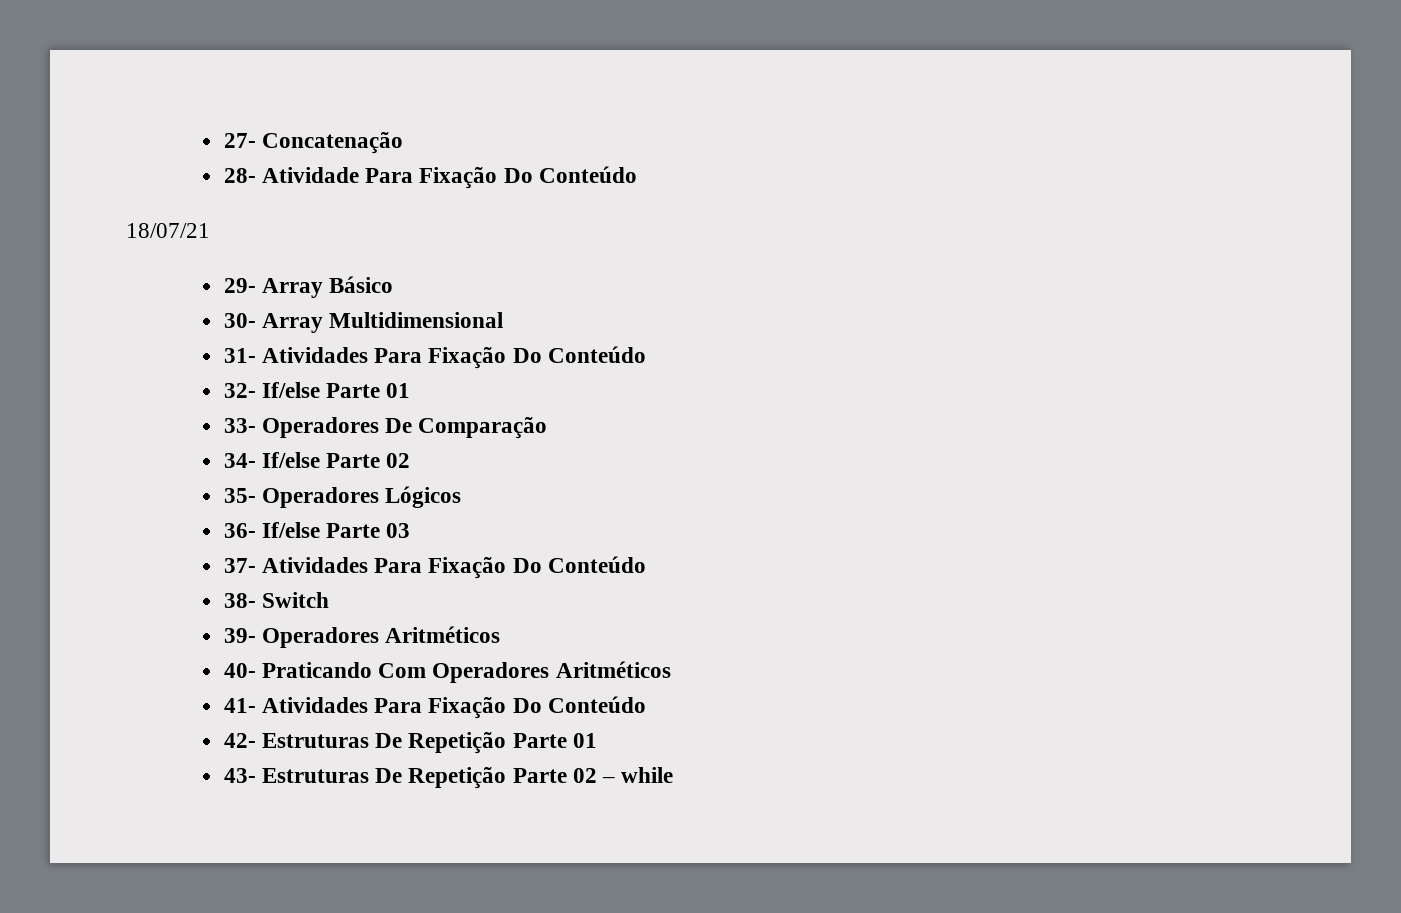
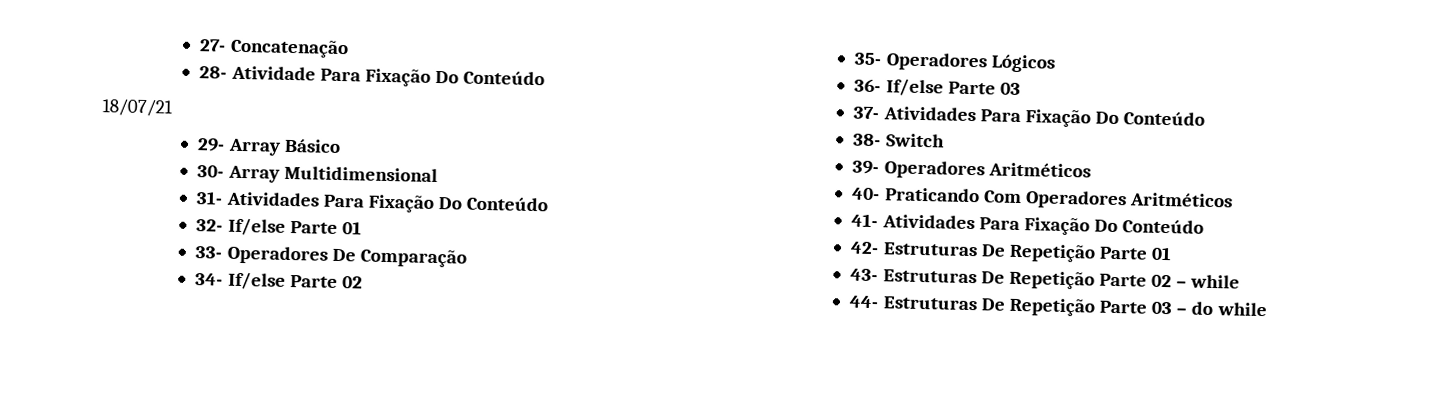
(674, 775) none -> [849,295,1267,317] // 44- Estruturas De Repetição Parte 03 – do while

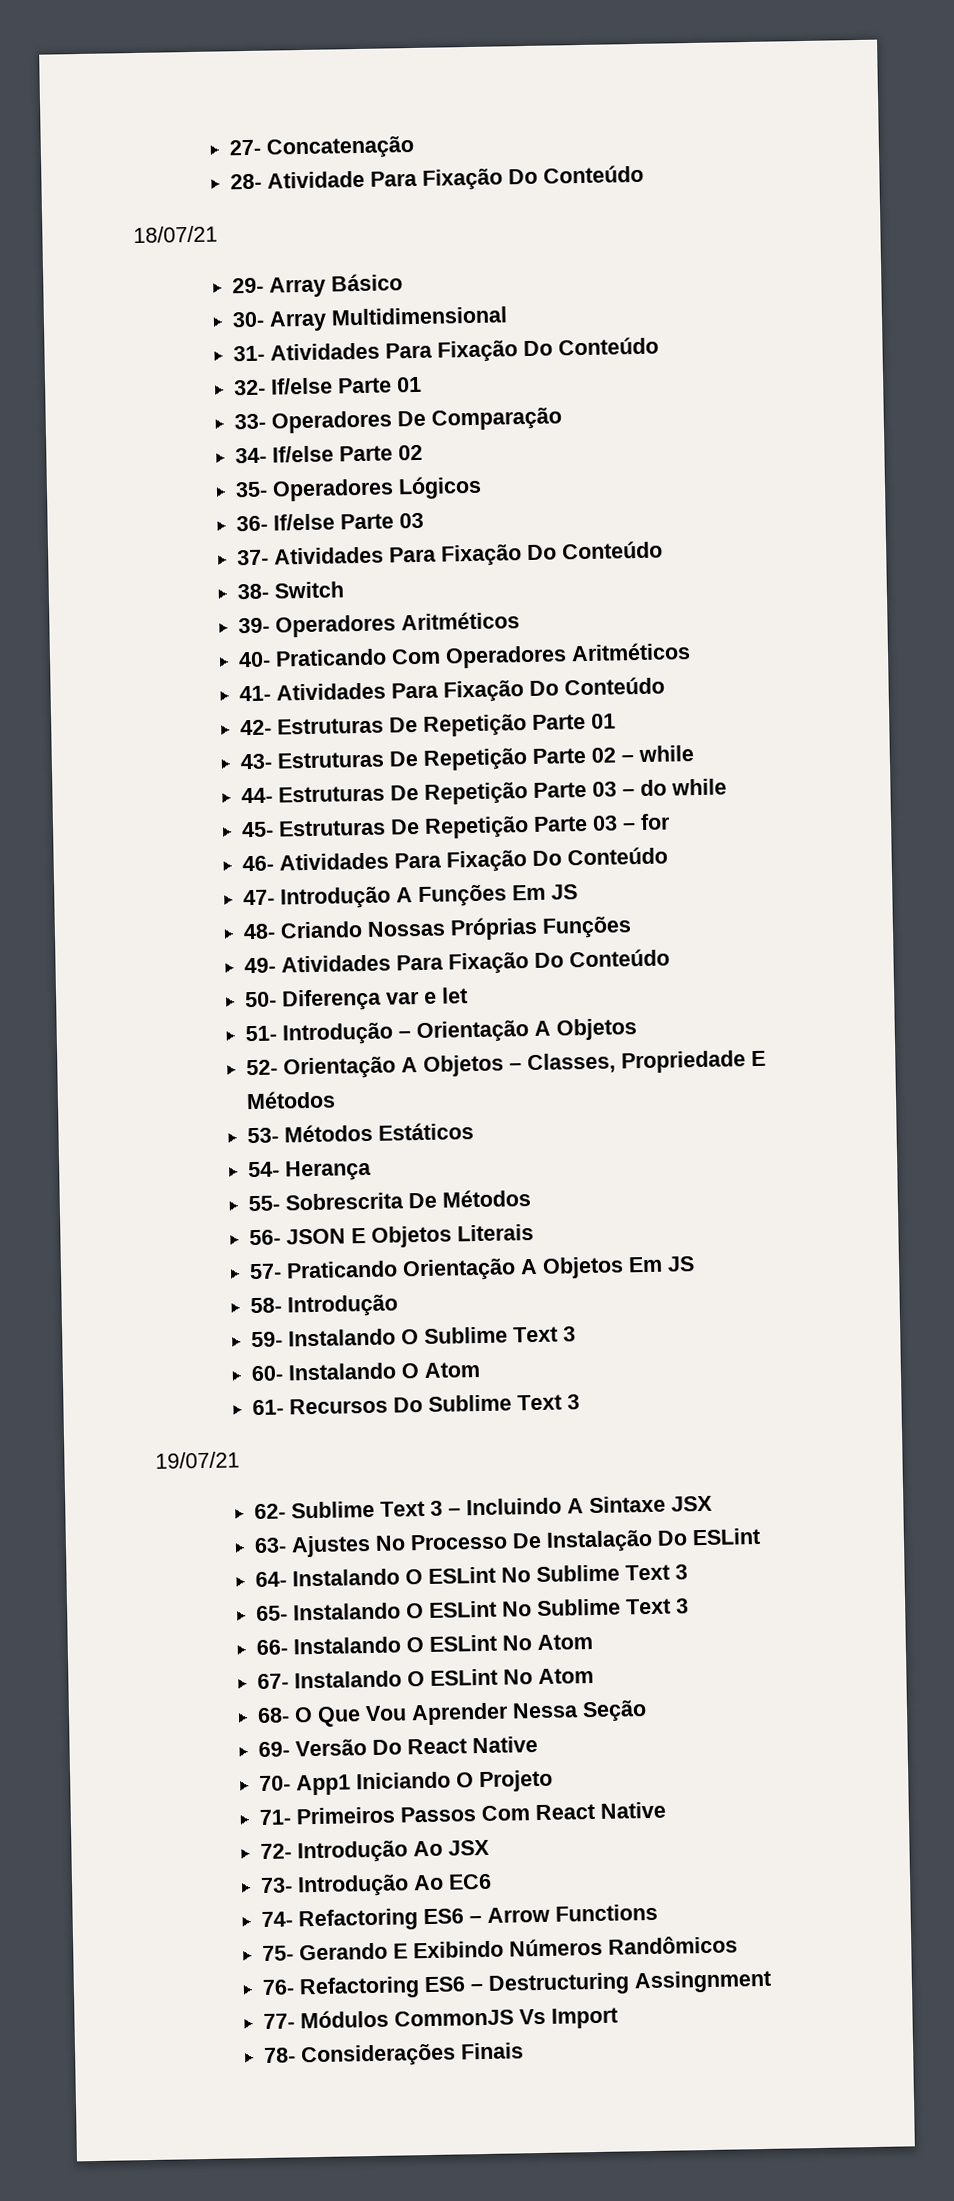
(1267, 309) none -> [241,813,672,839] [242,846,669,873] [243,884,579,910] [243,916,633,941] [244,948,671,975] [245,987,469,1012] [245,1018,638,1046] [246,1050,767,1080] [246,1090,337,1110] [247,1122,475,1144] [248,1159,373,1182] [248,1189,532,1212] [249,1223,535,1248] [249,1256,696,1282] [250,1294,399,1318] [251,1326,577,1348] [251,1361,481,1382] [252,1394,581,1416] [155,1451,240,1469] [254,1495,714,1520] [254,1527,762,1558] [255,1564,689,1588] [256,1598,690,1622] [256,1633,594,1656] [257,1667,595,1690] [257,1700,648,1727] [258,1735,539,1758] [259,1769,554,1796] [259,1801,667,1826] [260,1839,491,1864] [260,1873,493,1898] [261,1903,659,1932] [262,1935,739,1961] [262,1969,773,2000] [263,2007,619,2029] [263,2042,525,2068] // 45- Estruturas De Repetição Parte 03 – for // 46- Atividades Para Fixação Do Conteúdo // 47- Introdução A Funções Em JS // 48- Criando Nossas Próprias Funções // 49- Atividades Para Fixação Do Conteúdo // 50- Diferença var e let // 51- Introdução – Orientação A Objetos // 52- Orientação A Objetos – Classes, Propriedade E Métodos // 53- Métodos Estáticos // 54- Herança // 55- Sobrescrita De Métodos // 56- JSON E Objetos Literais // 57- Praticando Orientação A Objetos Em JS // 58- Introdução // 59- Instalando O Sublime Text 3 // 60- Instalando O Atom // 61- Recursos Do Sublime Text 3 // 19/07/21 // 62- Sublime Text 3 – Incluindo A Sintaxe JSX // 63- Ajustes No Processo De Instalação Do ESLint // 64- Instalando O ESLint No Sublime Text 3 // 65- Instalando O ESLint No Sublime Text 3 // 66- Instalando O ESLint No Atom // 67- Instalando O ESLint No Atom // 68- O Que Vou Aprender Nessa Seção // 69- Versão Do React Native // 70- App1 Iniciando O Projeto // 71- Primeiros Passos Com React Native // 72- Introdução Ao JSX // 73- Introdução Ao EC6 // 74- Refactoring ES6 – Arrow Functions // 75- Gerando E Exibindo Números Randômicos // 76- Refactoring ES6 – Destructuring Assingnment // 77- Módulos CommonJS Vs Import // 78- Considerações Finais

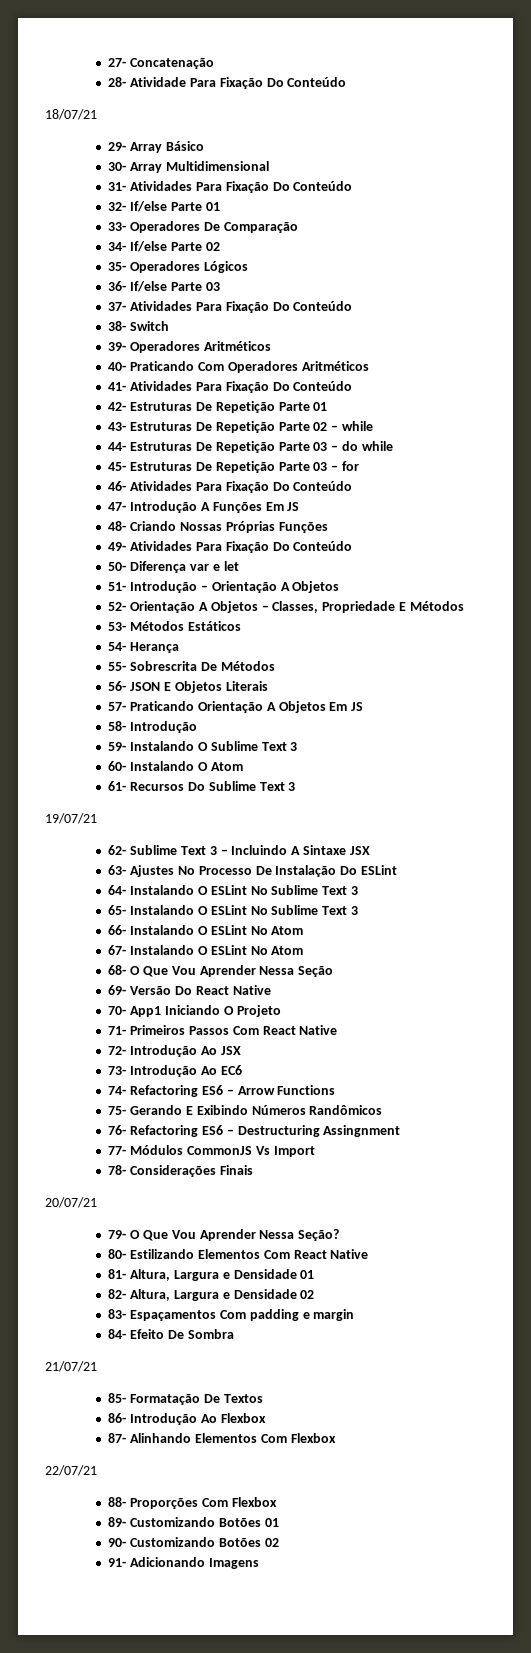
(525, 2051) none -> [45,1197,97,1208] [108,1229,340,1241] [108,1249,369,1259] [108,1269,315,1281] [108,1289,315,1301] [108,1309,355,1321] [108,1329,234,1339] [45,1361,97,1372] [108,1393,263,1405] [108,1413,266,1425] [108,1433,336,1443] [45,1465,97,1476] [108,1497,277,1509] [108,1517,279,1527] [108,1537,279,1547] [108,1557,260,1569] // 20/07/21 // 79- O Que Vou Aprender Nessa Seção? // 80- Estilizando Elementos Com React Native // 81- Altura, Largura e Densidade 01 // 82- Altura, Largura e Densidade 02 // 83- Espaçamentos Com padding e margin // 84- Efeito De Sombra // 21/07/21 // 85- Formatação De Textos // 86- Introdução Ao Flexbox // 87- Alinhando Elementos Com Flexbox // 22/07/21 // 88- Proporções Com Flexbox // 89- Customizando Botões 01 // 90- Customizando Botões 02 // 91- Adicionando Imagens

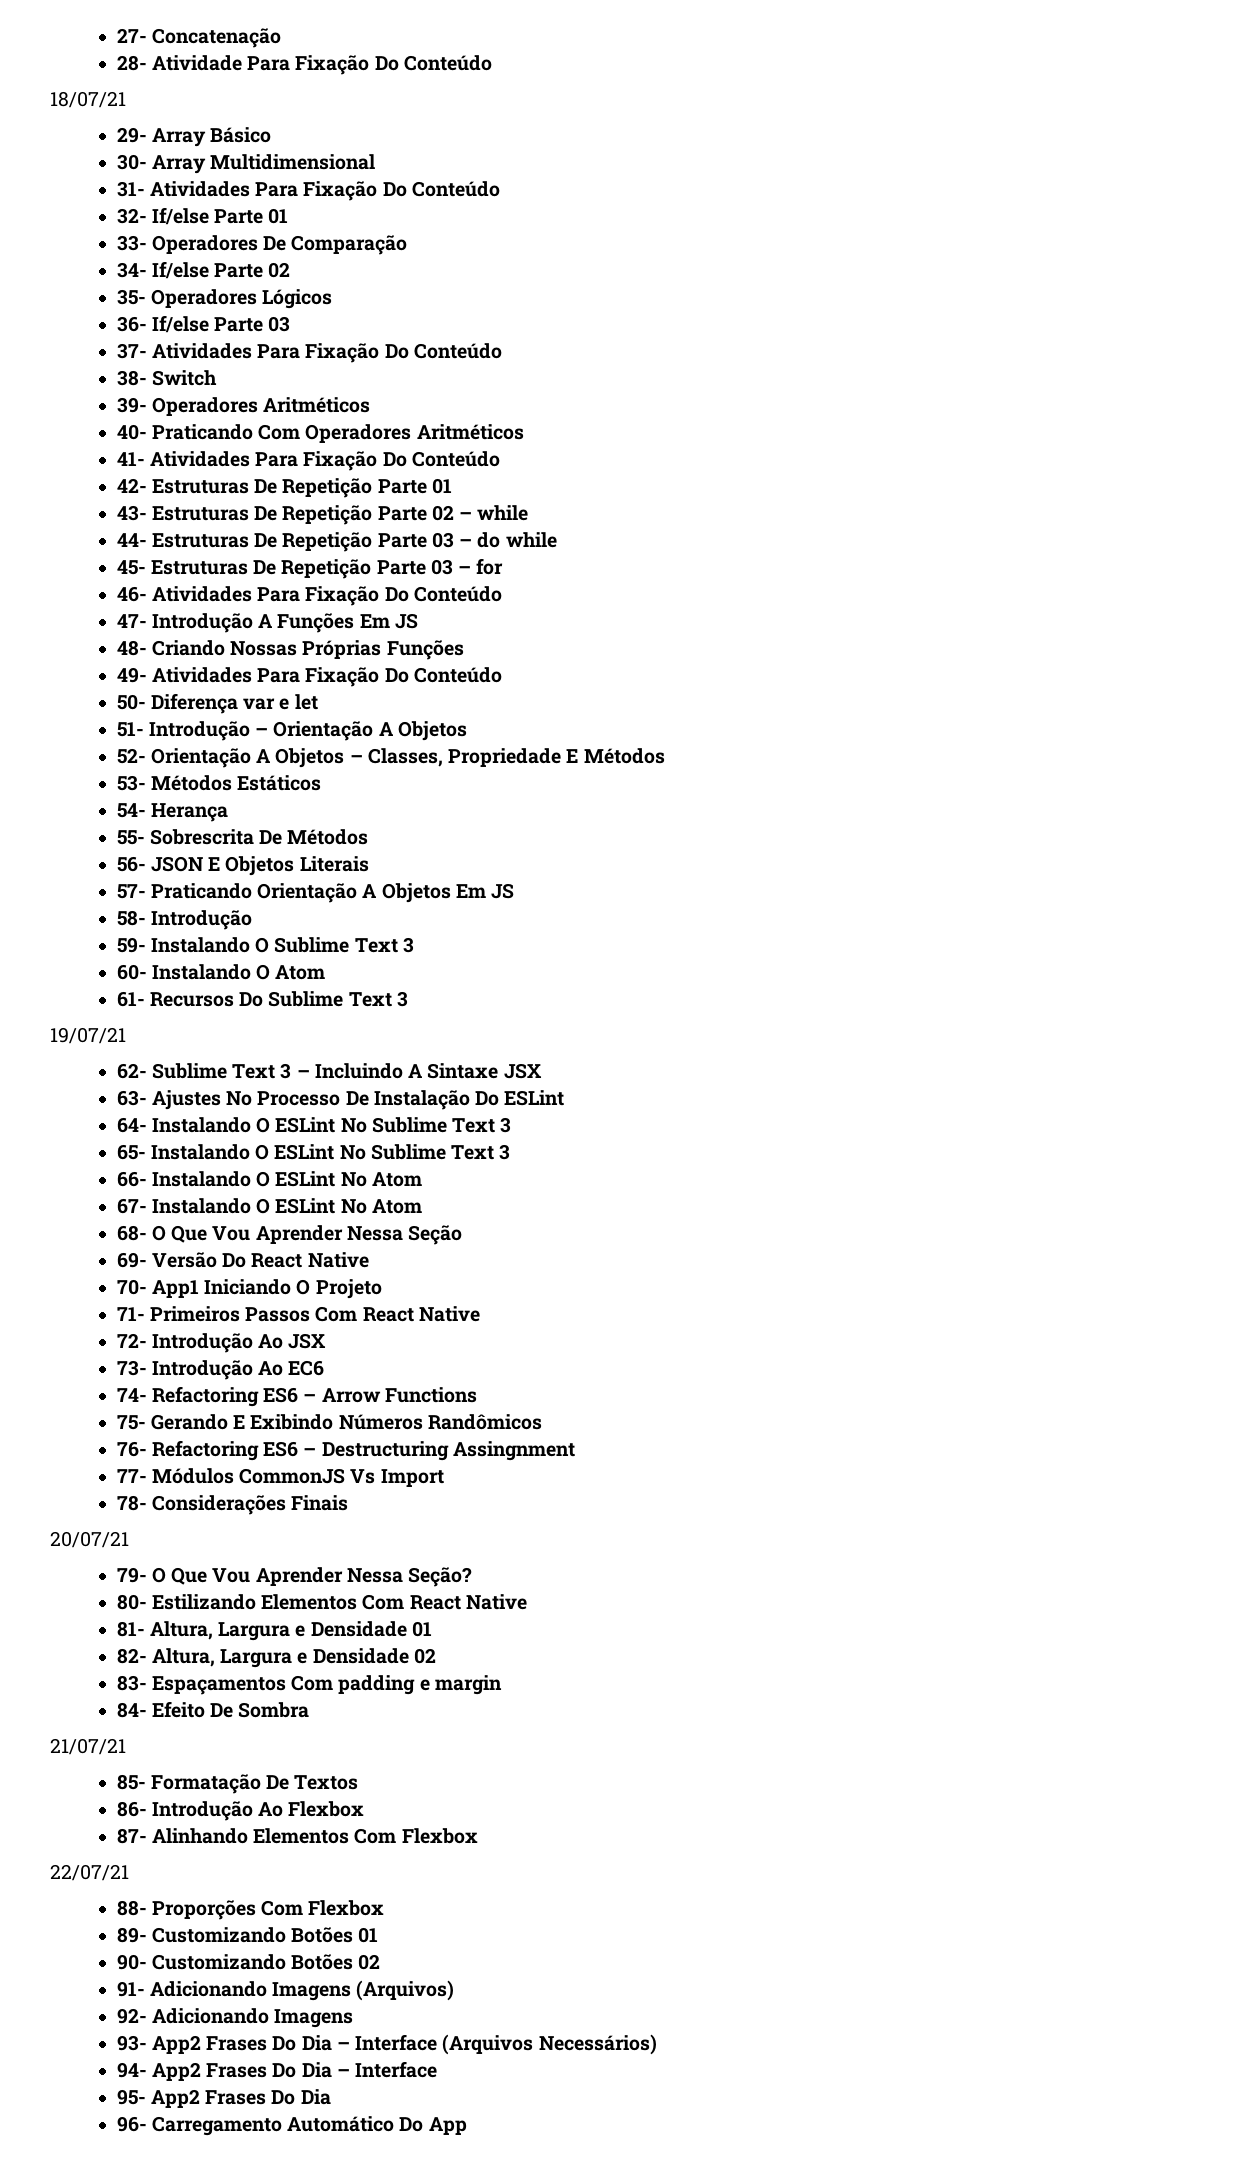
(260, 1563) none -> [356,1980,455,2001] [116,2008,354,2028] [116,2034,657,2055] [116,2061,438,2081] [116,2089,331,2108] [116,2116,467,2136] (Arquivos) // 92- Adicionando Imagens // 93- App2 Frases Do Dia – Interface (Arquivos Necessários) // 94- App2 Frases Do Dia – Interface // 95- App2 Frases Do Dia // 96- Carregamento Automático Do App

